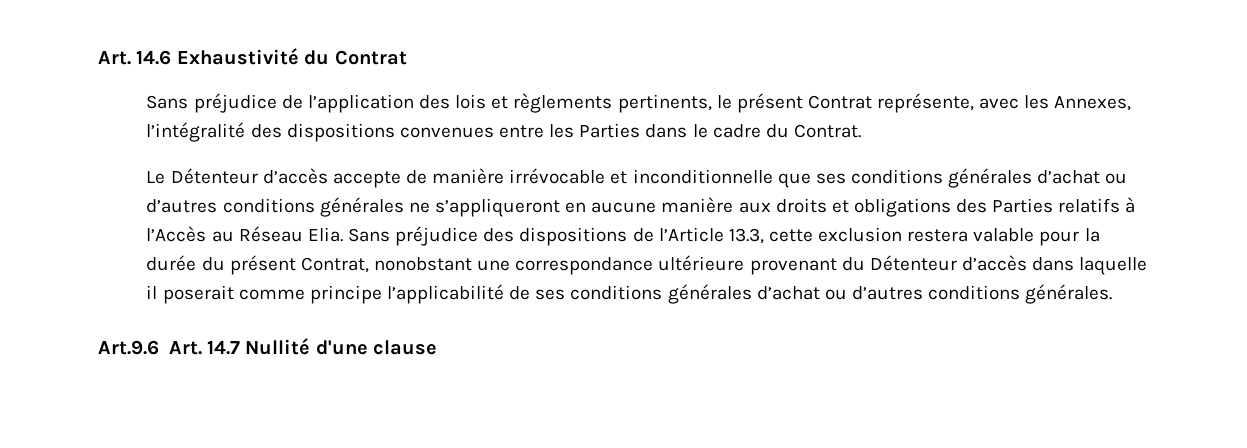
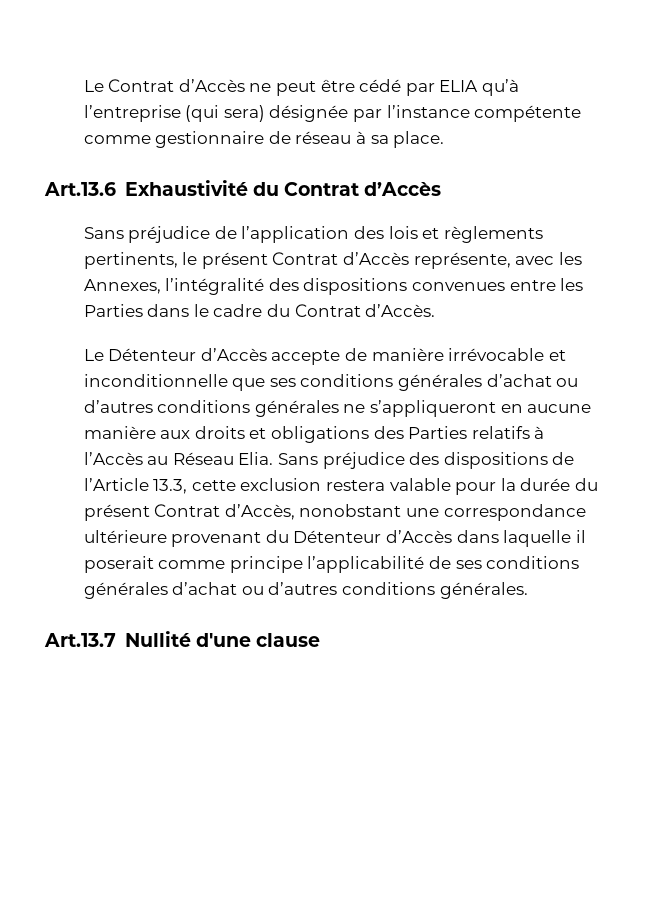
[98,50,172,65] Art. 14.6 -> [83,79,520,96] [83,105,582,122] [83,131,445,148] [44,182,116,196] Le Contrat d’Accès ne peut être cédé par ELIA qu’à l’entreprise (qui sera) désignée par l’instance compétente comme gestionnaire de réseau à sa place. // Art.13.6
(407, 57) none -> [363,182,441,196] d’Accès
(872, 102) none -> [343,252,410,265] d’Accès
[793,124,861,138] Contrat. -> [294,304,436,317] Contrat d’Accès.
[262,168,328,184] d’accès -> [200,348,267,361] d’Accès
[300,257,369,273] Contrat, -> [154,504,295,520] Contrat d’Accès,
[961,255,1027,271] d’accès -> [386,530,453,543] d’Accès
[98,340,240,355] Art.9.6 Art. 14.7 -> [44,633,116,647] Art.13.7

